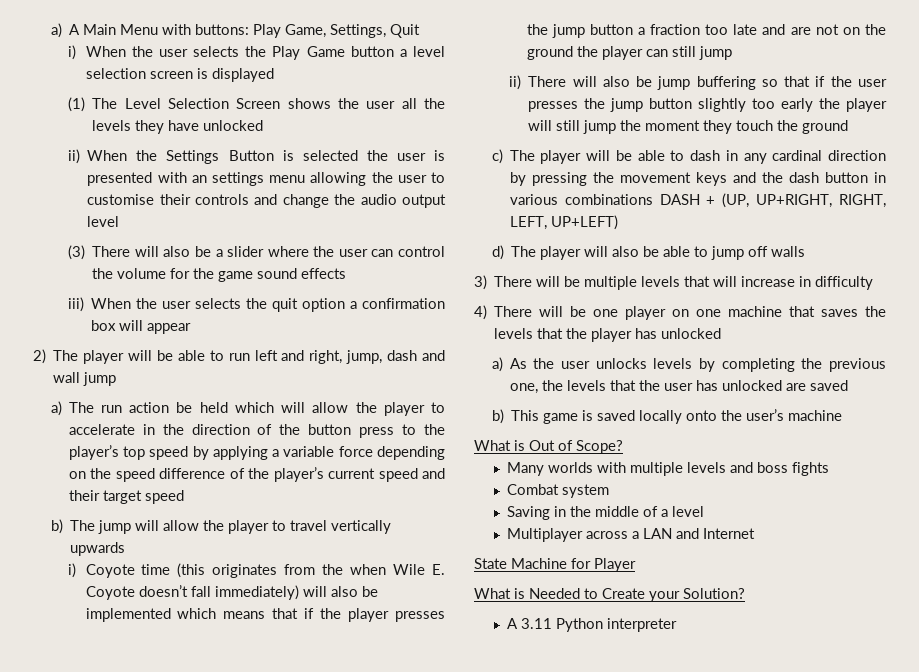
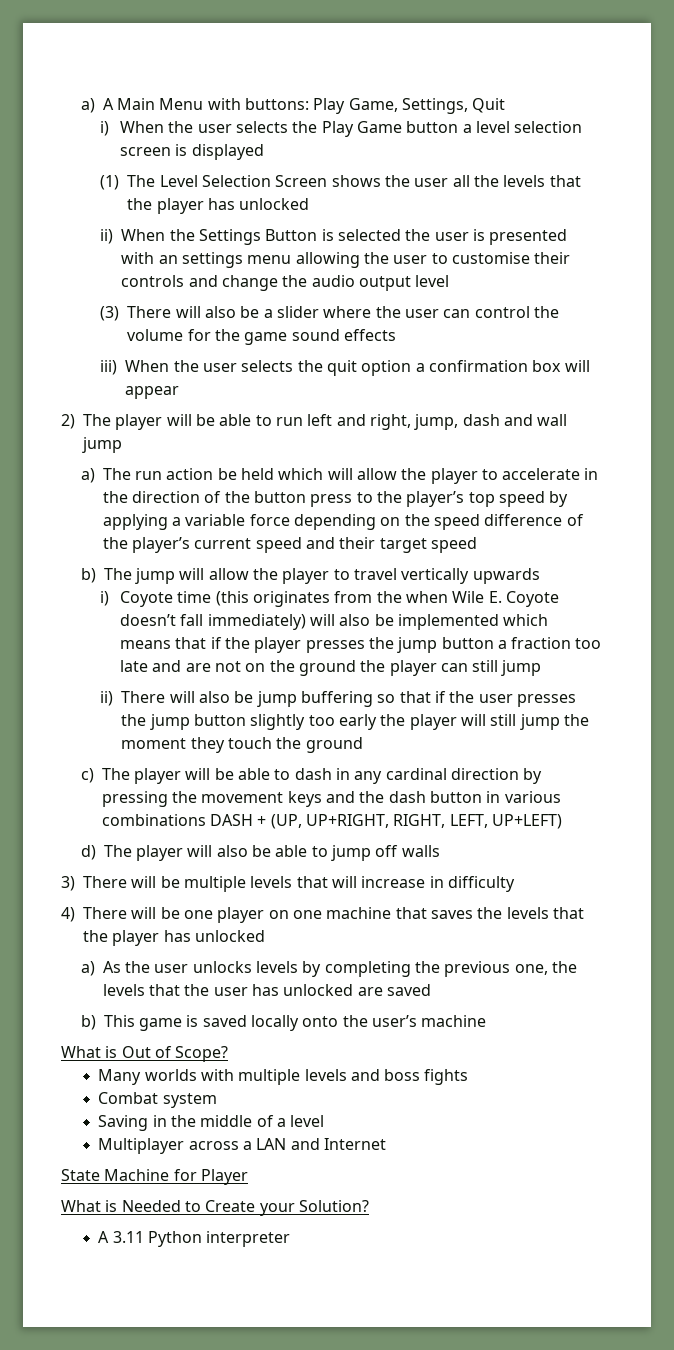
[135,120,200,134] they have -> [549,175,581,187] [127,198,235,214] that the player has

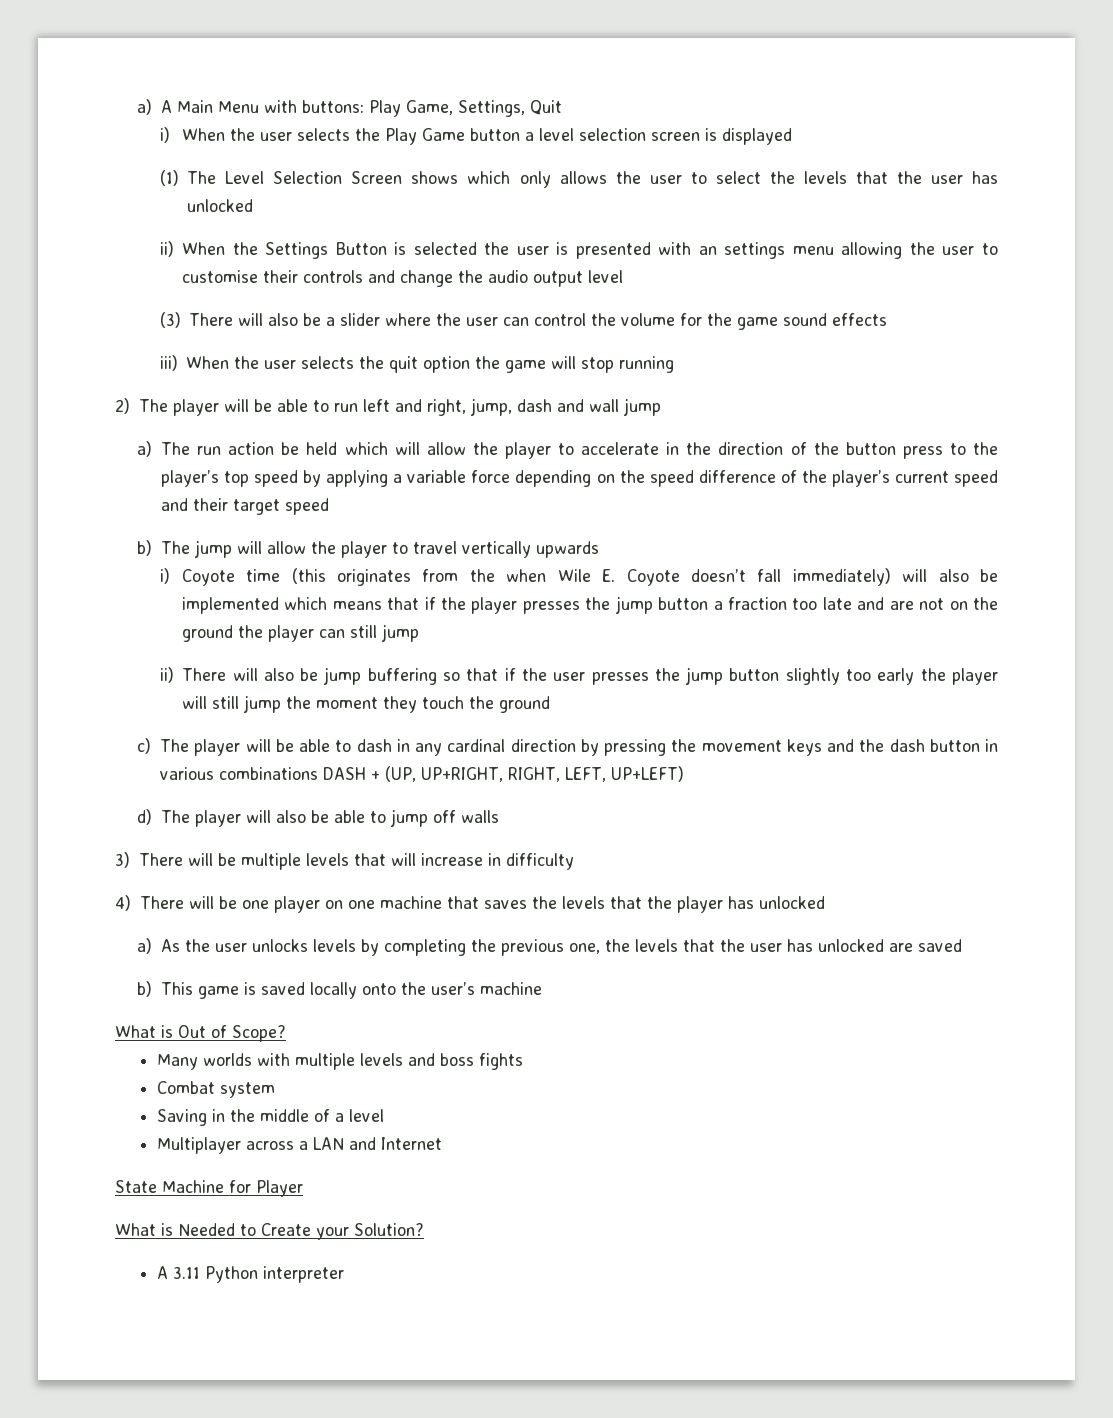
[384,175,581,187] [127,198,204,214] the user all the levels that the player -> [467,171,963,188] which only allows the user to select the levels that the user
[415,360,590,372] [125,386,180,399] a confirmation box will appear -> [475,356,675,373] the game will stop running

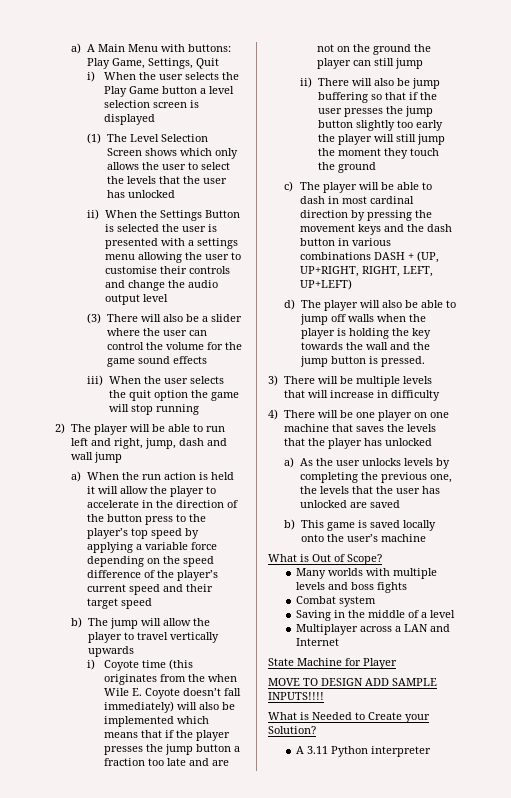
[698,246,717,255] an -> [187,240,194,246] a
[161,442,388,455] The run action be held which -> [87,472,235,480] [87,486,96,494] When the run action is held it
[415,743,443,756] any -> [342,196,368,204] most
(500, 816) none -> [376,314,426,322] [300,328,431,339] [300,342,430,350] [299,356,425,367] when the player is holding the key towards the wall and the jump button is pressed.
(303, 1188) none -> [268,678,437,686] [268,692,324,700] // MOVE TO DESIGN ADD SAMPLE INPUTS!!!!

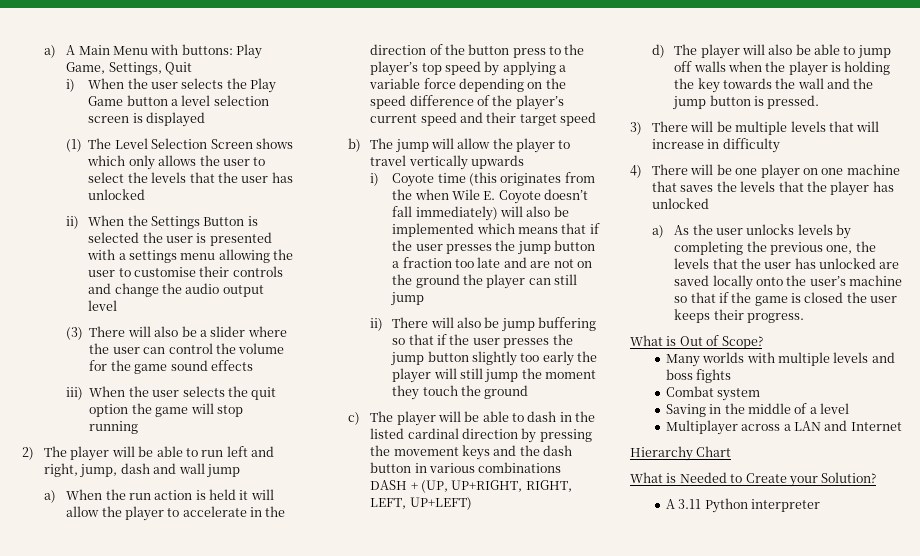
[195,730,230,741] player -> [415,244,443,251] user
[342,196,368,204] most -> [575,411,596,422] [370,428,405,439] the listed
[284,519,400,531] // b) This game is saved -> (710, 280) none
(426, 538) none -> [674,292,898,306] [674,309,804,323] so that if the game is closed the user keeps their progress.
[268,658,397,669] [268,678,437,686] [268,692,324,700] State Machine for Player // MOVE TO DESIGN ADD SAMPLE INPUTS!!!! -> [630,446,732,461] Hierarchy Chart

